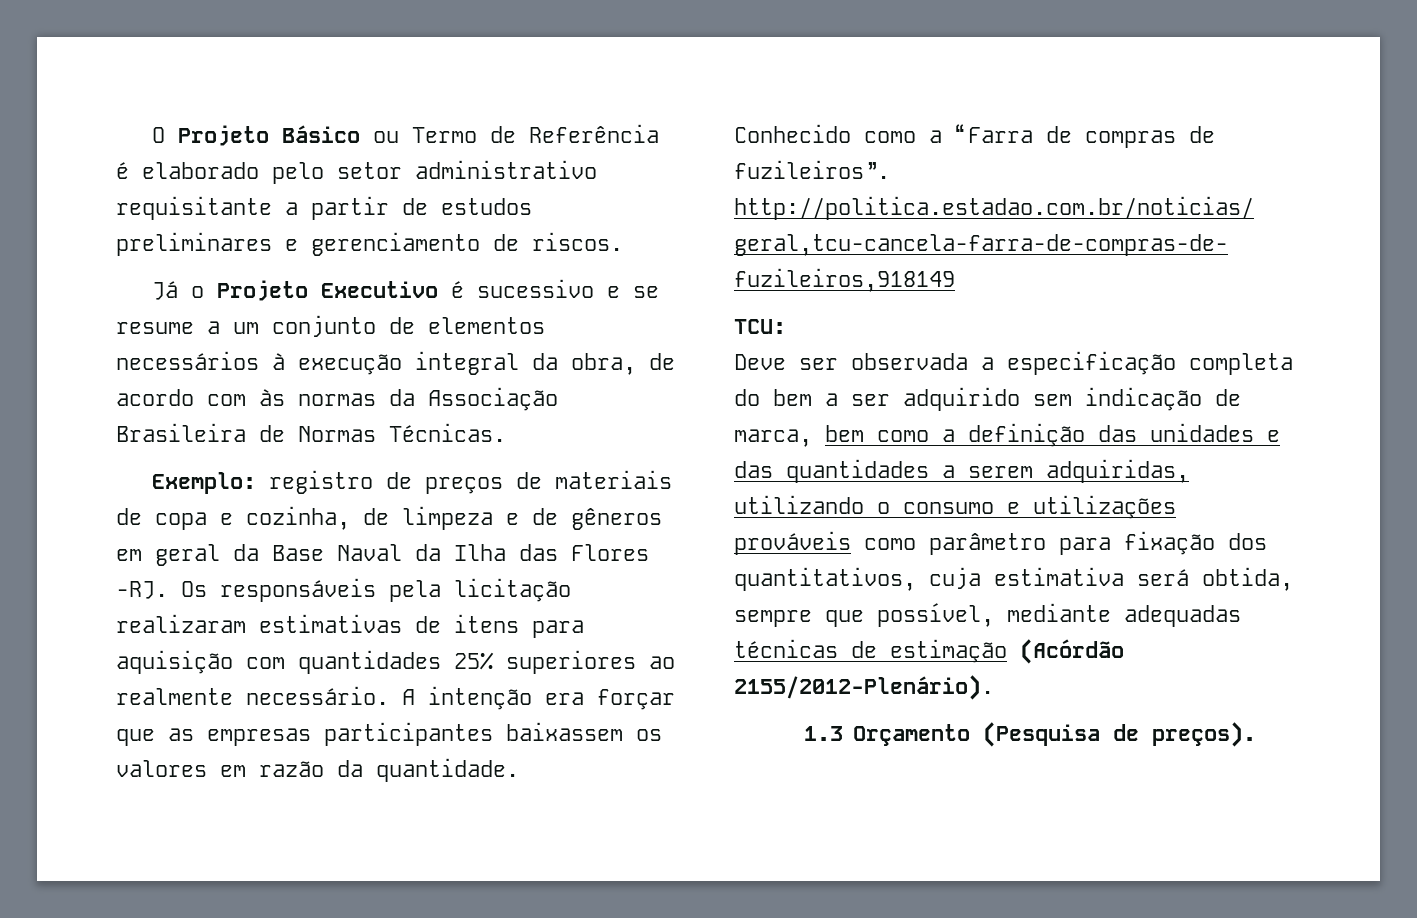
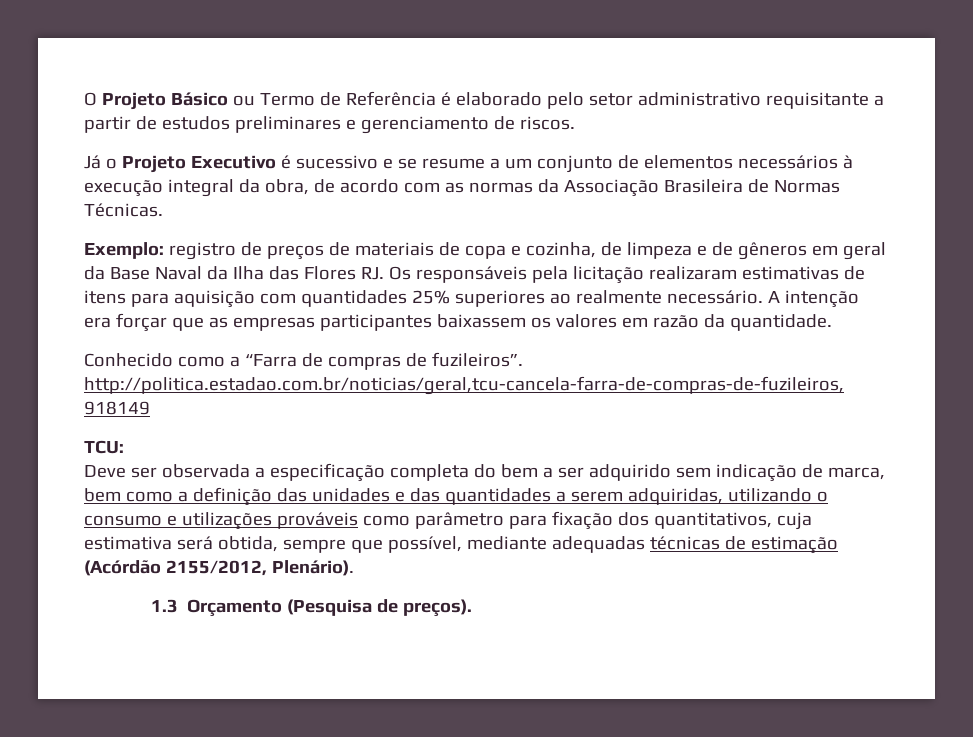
[259,389,285,406] às -> [444,182,464,193] as
[116,581,168,599] -RJ. -> [360,267,384,280] RJ.
[734,675,994,700] 2155/2012-Plenário). -> [165,560,354,576] 2155/2012, Plenário).

